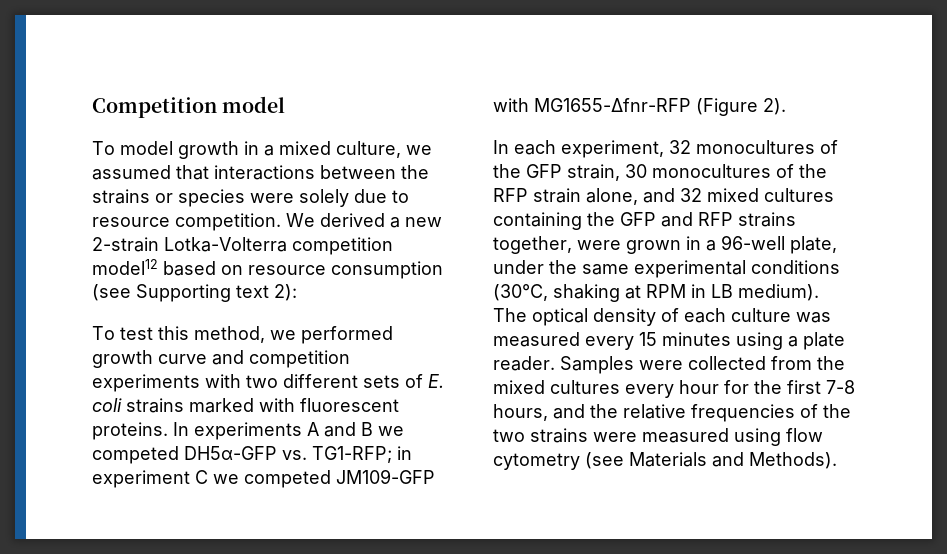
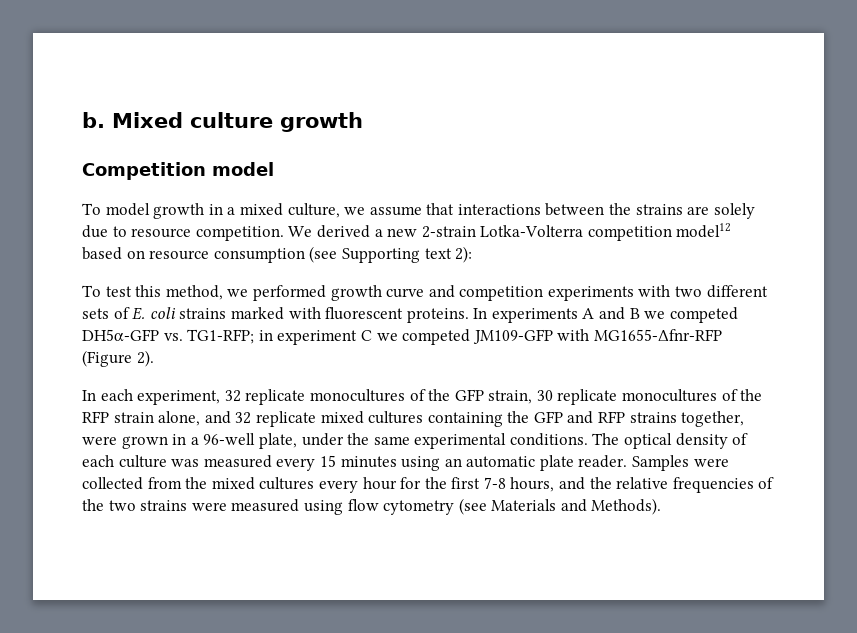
(92, 107) none -> [82,112,363,132] b. Mixed culture growth //
[92,165,171,180] assumed -> [369,206,422,216] assume
[155,189,294,207] or species were -> [687,206,710,215] are
(691, 147) none -> [245,389,306,405] replicate
(647, 171) none -> [557,389,618,405] replicate
(702, 195) none -> [255,411,316,427] replicate
[751,260,840,274] [493,284,819,302] conditions (30°C, shaking at RPM in LB medium). -> [509,433,588,446] conditions.
[788,336,798,347] a -> [444,456,536,468] an automatic

